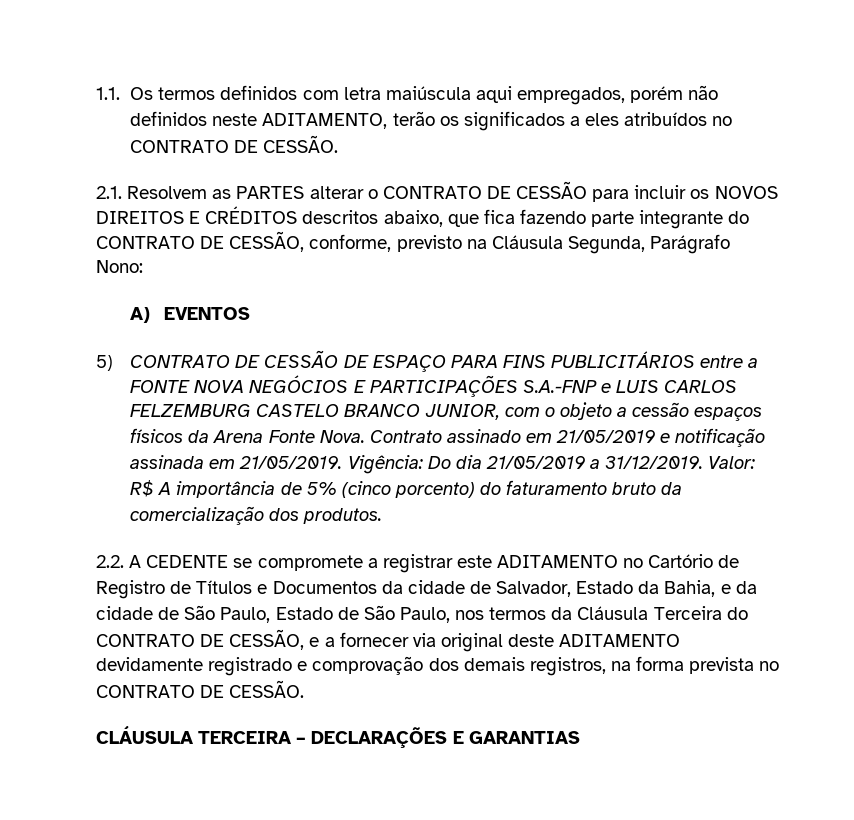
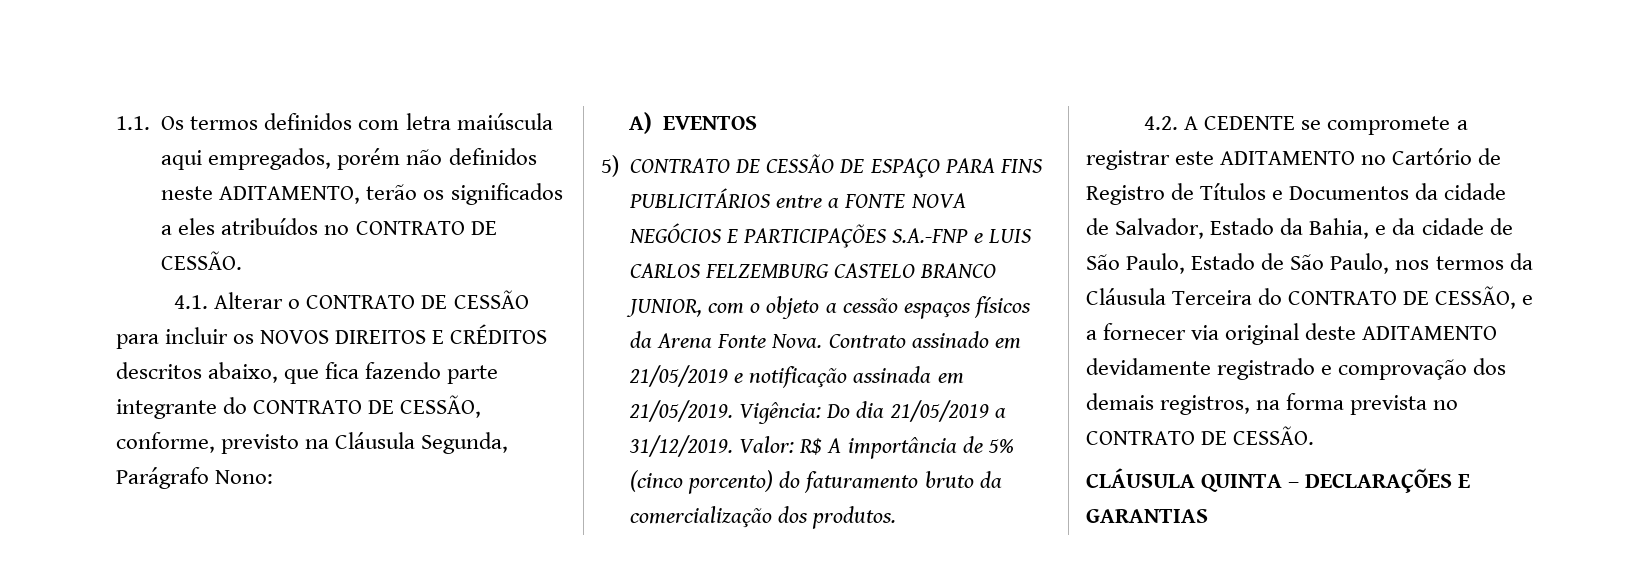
[96,186,364,199] 2.1. Resolvem as PARTES alterar -> [174,292,284,309] 4.1. Alterar
[96,555,124,568] 2.2. -> [1144,116,1179,130] 4.2.
[198,731,293,744] TERCEIRA -> [1201,474,1283,492] QUINTA

